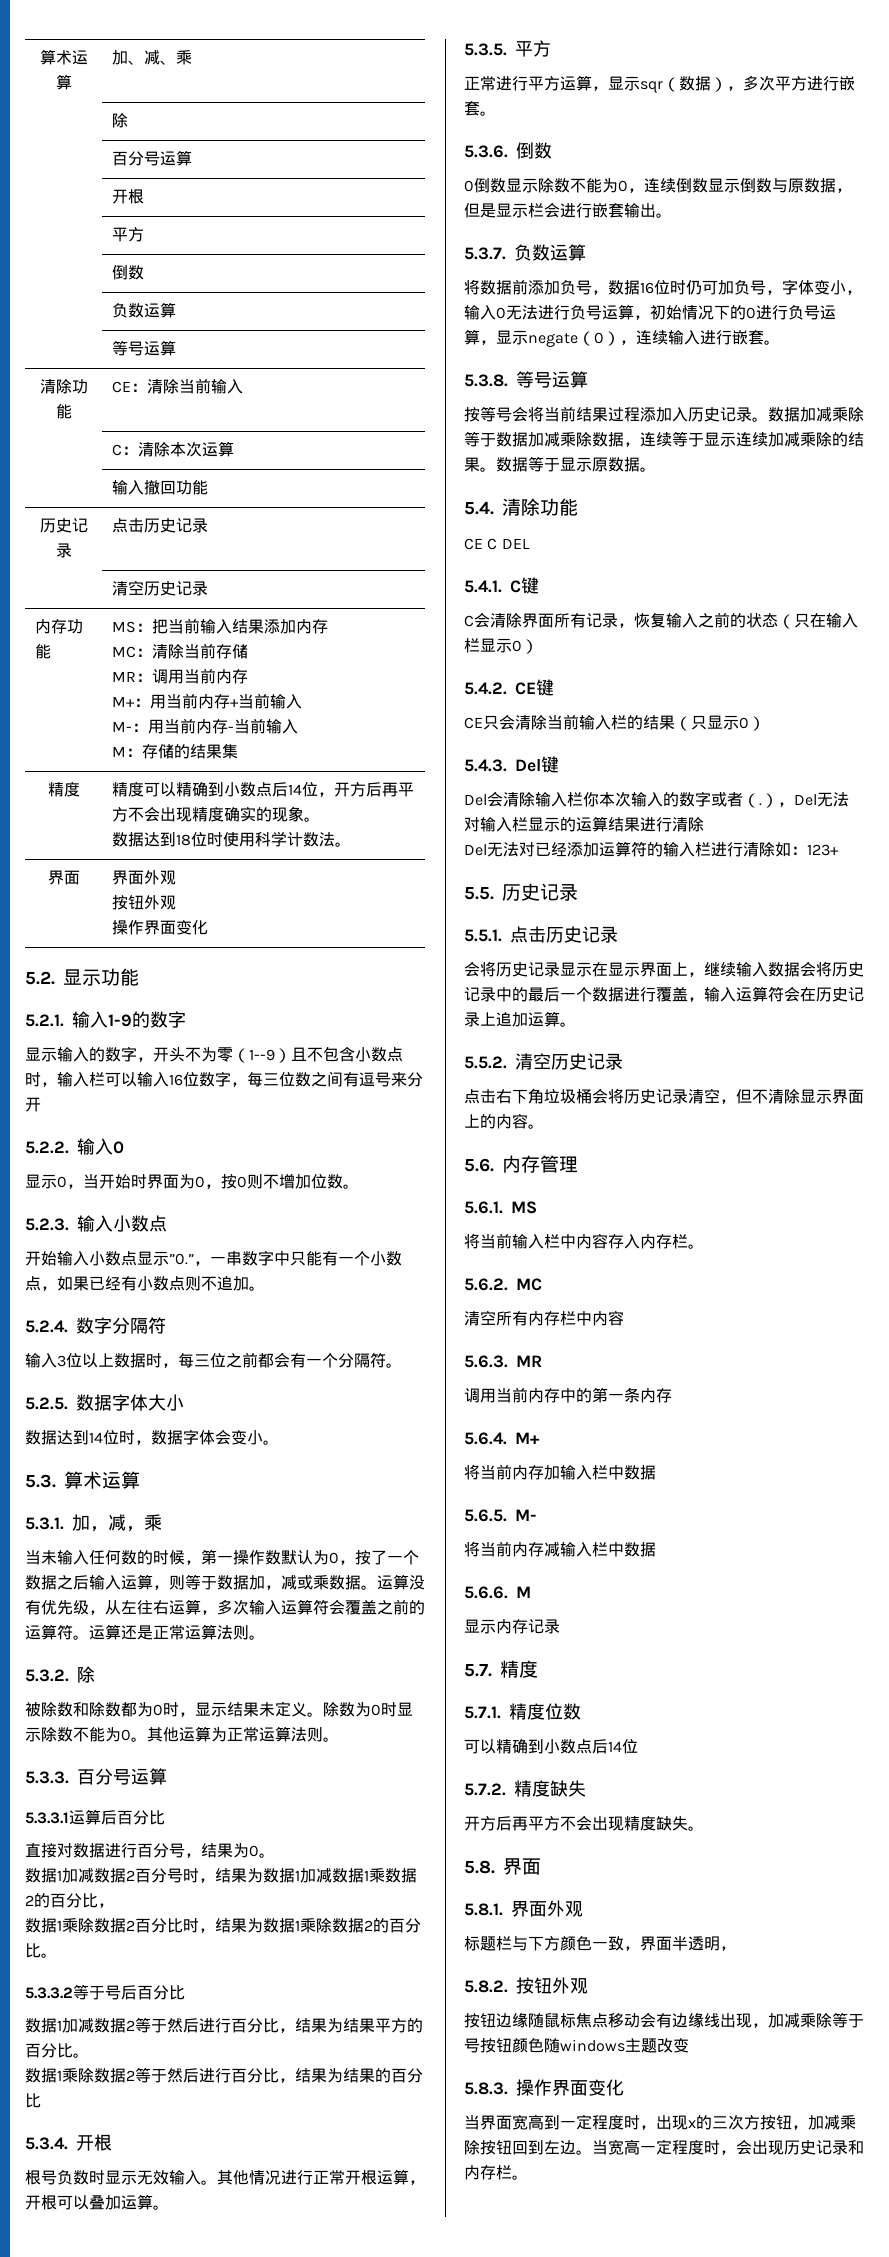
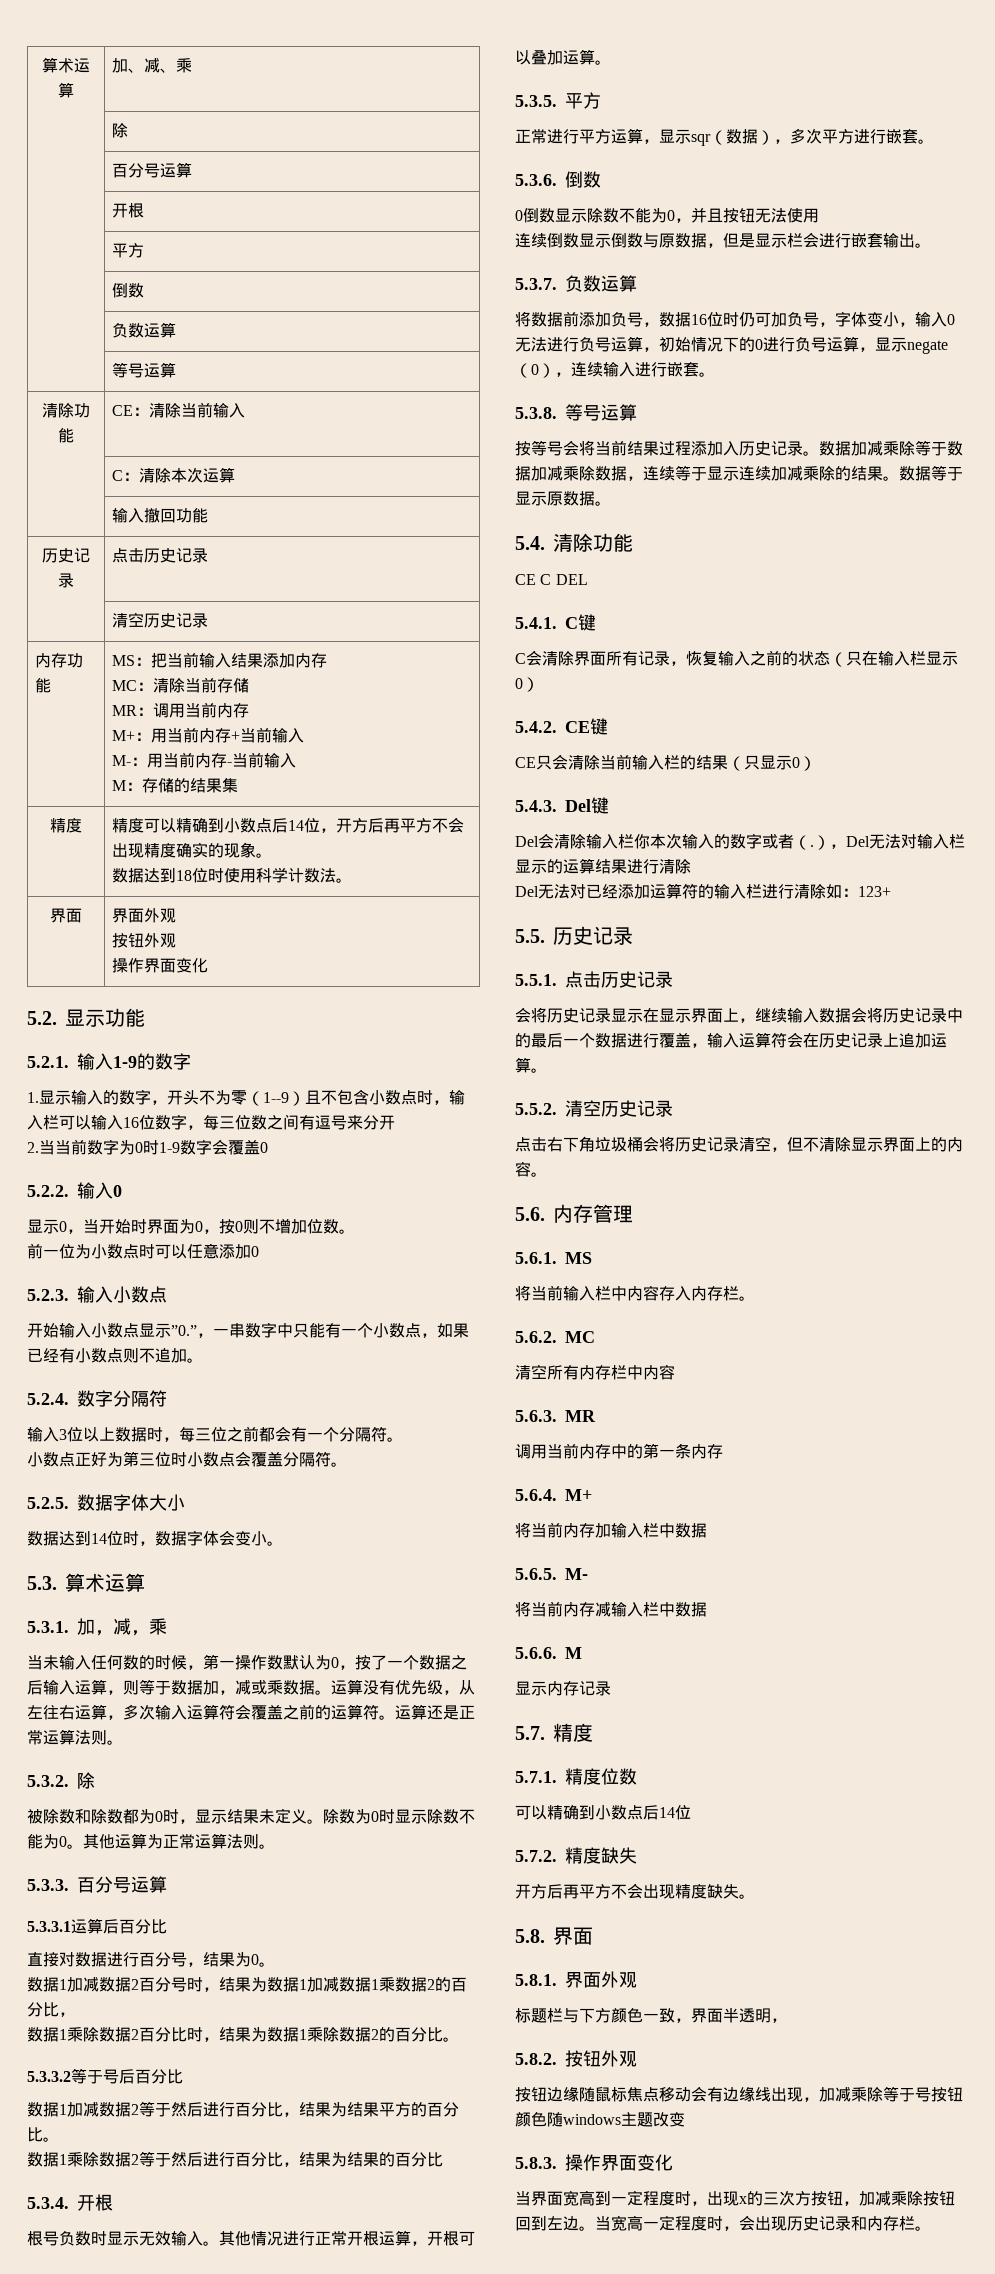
(186, 1019) none -> [27,1092,39,1103] 1.
(41, 1104) none -> [27,1139,268,1155] // 2.当当前数字为0时1-9数字会覆盖0
(359, 1186) none -> [27,1243,259,1259] // 前一位为小数点时可以任意添加0
(402, 1365) none -> [27,1451,347,1467] // 小数点正好为第三位时小数点会覆盖分隔符。
(644, 190) none -> [691,207,819,223] 并且按钮无法使用 //

